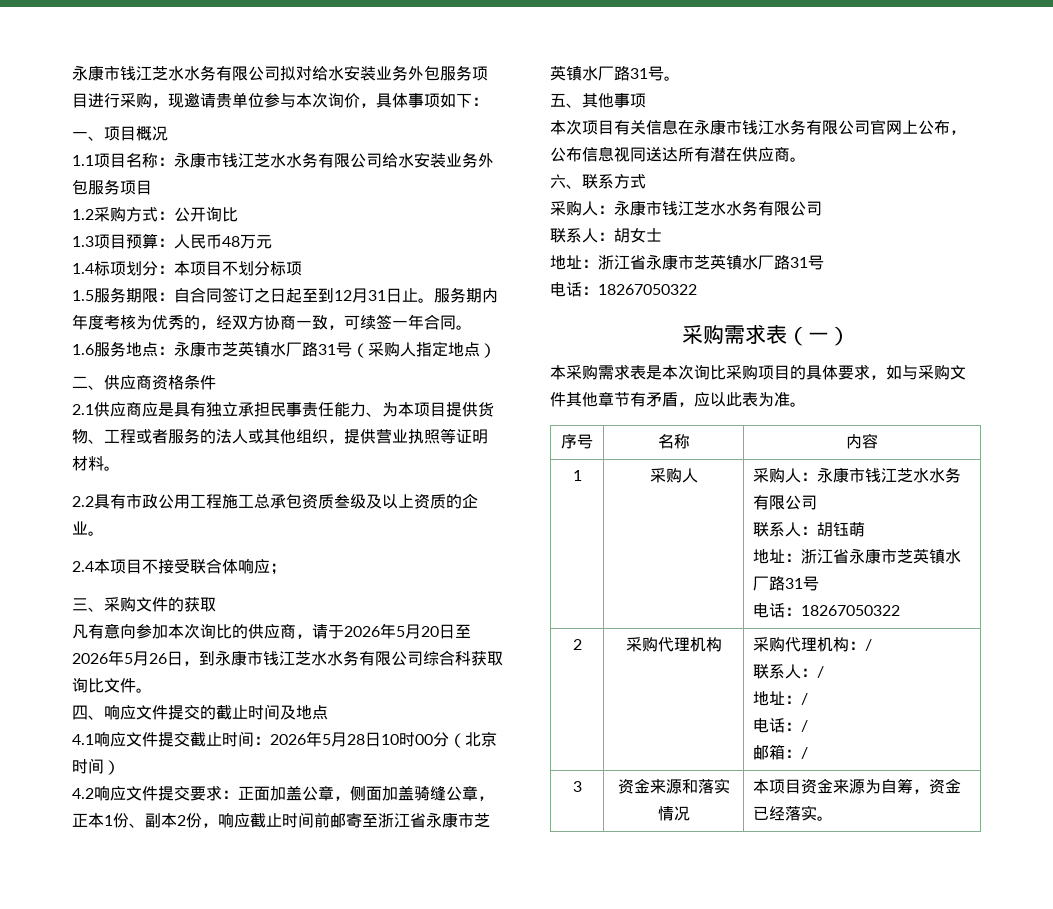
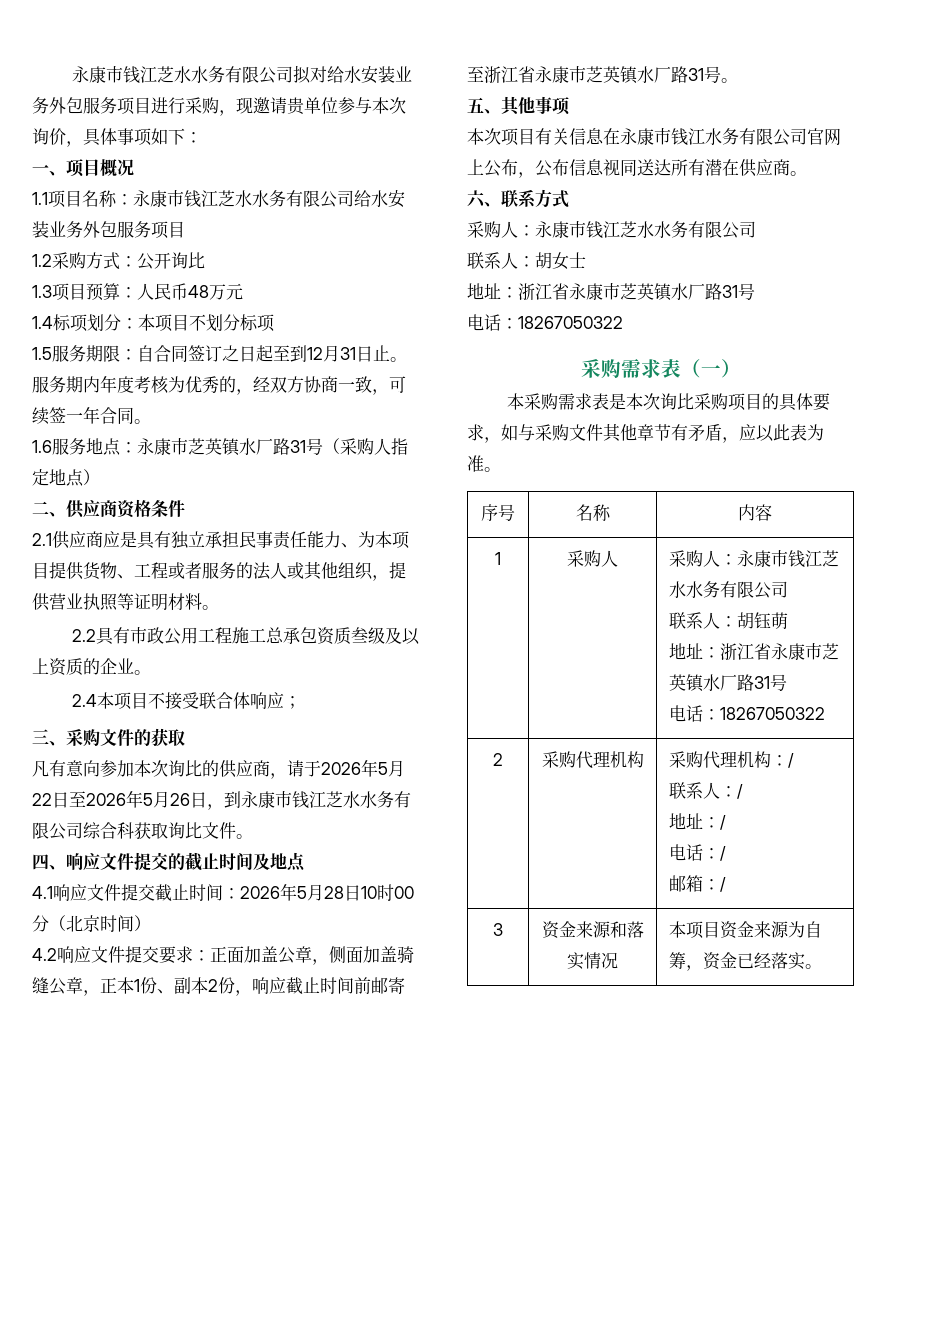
[421,626,439,637] 20 -> [32,793,52,806] 22

